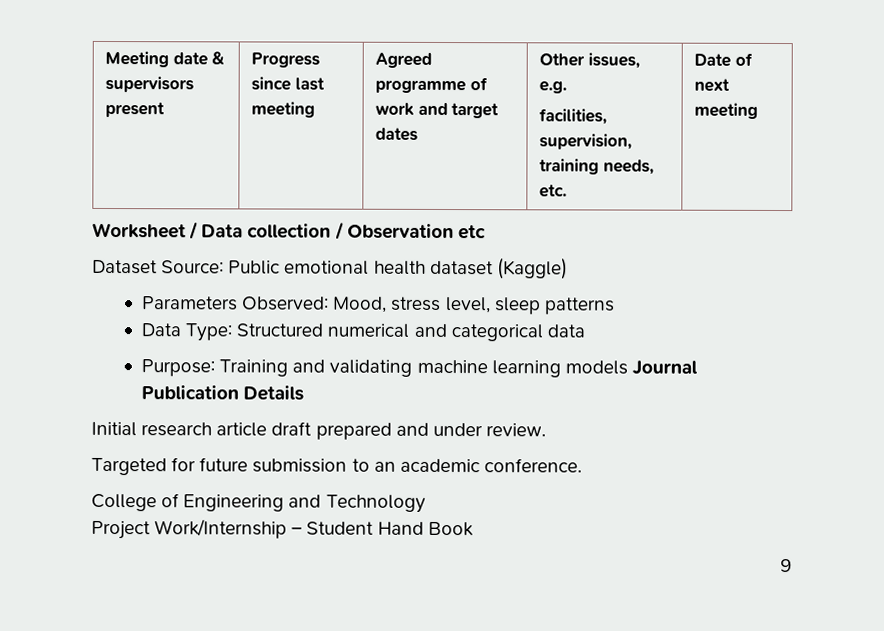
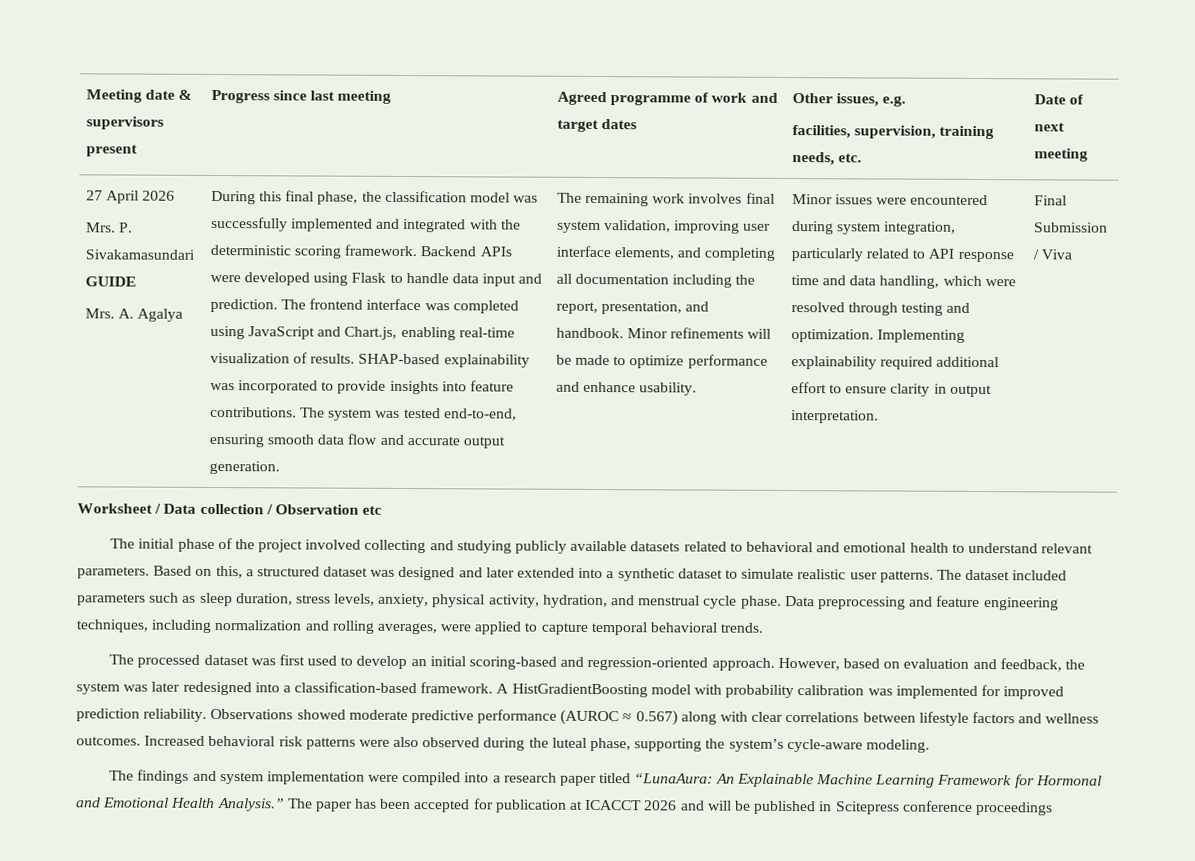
(759, 110) none -> [85,190,176,204] [85,222,134,233] [84,249,195,260] [84,276,136,287] [84,308,184,322] [210,190,539,205] [210,216,521,233] [209,244,512,259] [209,272,543,287] [209,298,519,314] [209,325,515,341] [209,352,530,368] [209,380,514,395] [209,406,517,421] [208,433,505,449] [208,460,280,475] [556,192,775,207] [556,220,772,234] [555,245,776,261] [555,273,756,288] [555,301,710,315] [555,327,772,339] [555,354,768,369] [555,381,698,396] [791,194,989,206] [791,221,957,235] [790,248,1014,263] [790,275,1016,289] [790,302,971,316] [790,329,966,343] [790,356,1000,370] [790,382,992,398] [790,410,879,424] [1033,195,1067,206] [1033,222,1108,233] [1032,249,1073,260] // 27 April 2026 // Mrs. P. Sivakamasundari GUIDE // Mrs. A. Agalya | During this final phase, the classification model was successfully implemented and integrated with the deterministic scoring framework. Backend APIs were developed using Flask to handle data input and prediction. The frontend interface was completed using JavaScript and Chart.js, enabling real-time visualization of results. SHAP-based explainability was incorporated to provide insights into feature contributions. The system was tested end-to-end, ensuring smooth data flow and accurate output generation. | The remaining work involves final system validation, improving user interface elements, and completing all documentation including the report, presentation, and handbook. Minor refinements will be made to optimize performance and enhance usability. | Minor issues were encountered during system integration, particularly related to API response time and data handling, which were resolved through testing and optimization. Implementing explainability required additional effort to ensure clarity in output interpretation. | Final Submission / Viva
[92,258,568,280] [142,296,615,315] [141,323,585,342] [141,359,698,378] [141,385,305,401] [91,421,546,440] [91,457,582,476] [91,493,426,513] [91,519,474,540] [780,559,792,573] Dataset Source: Public emotional health dataset (Kaggle) // Parameters Observed: Mood, stress level, sleep patterns // Data Type: Structured numerical and categorical data // Purpose: Training and validating machine learning models Journal Publication Details // Initial research article draft prepared and under review. // Targeted for future submission to an academic conference. // College of Engineering and Technology // Project Work/Internship – Student Hand Book // 9 -> [110,538,1094,554] [77,565,1068,583] [77,592,1059,611] [76,619,764,636] [109,654,1085,672] [76,681,1065,700] [76,708,1100,726] [76,735,930,753] [109,769,1102,789] [76,797,1053,816] The initial phase of the project involved collecting and studying publicly available datasets related to behavioral and emotional health to understand relevant parameters. Based on this, a structured dataset was designed and later extended into a synthetic dataset to simulate realistic user patterns. The dataset included parameters such as sleep duration, stress levels, anxiety, physical activity, hydration, and menstrual cycle phase. Data preprocessing and feature engineering techniques, including normalization and rolling averages, were applied to capture temporal behavioral trends. // The processed dataset was first used to develop an initial scoring-based and regression-oriented approach. However, based on evaluation and feedback, the system was later redesigned into a classification-based framework. A HistGradientBoosting model with probability calibration was implemented for improved prediction reliability. Observations showed moderate predictive performance (AUROC ≈ 0.567) along with clear correlations between lifestyle factors and wellness outcomes. Increased behavioral risk patterns were also observed during the luteal phase, supporting the system’s cycle-aware modeling. // The findings and system implementation were compiled into a research paper titled “LunaAura: An Explainable Machine Learning Framework for Hormonal and Emotional Health Analysis.” The paper has been accepted for publication at ICACCT 2026 and will be published in Scitepress conference proceedings

